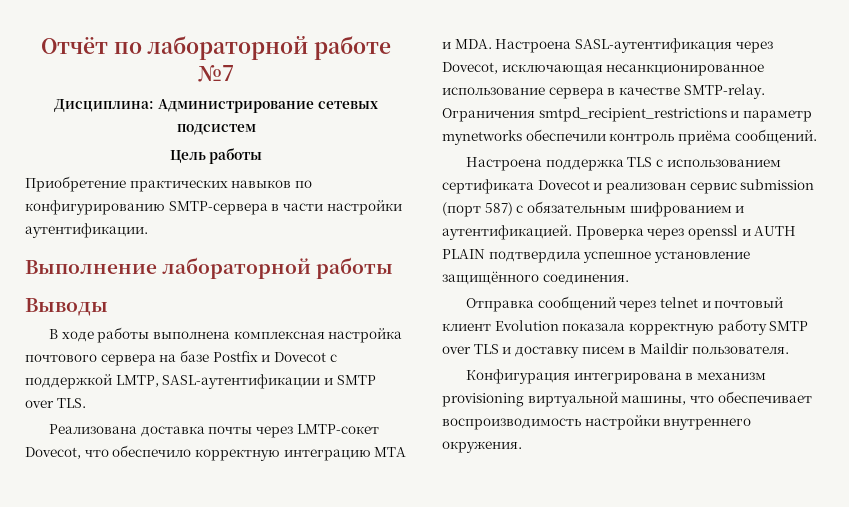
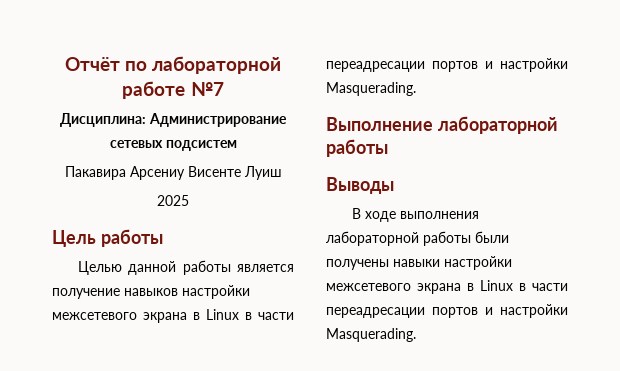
[169,148,263,164] [25,176,312,192] [25,200,402,215] [25,223,148,238] Цель работы // Приобретение практических навыков по конфигурированию SMTP-сервера в части настройки аутентификации. -> [64,166,282,180] [157,195,189,206] [52,229,163,247] [77,260,294,275] [52,285,250,299] [52,309,294,323] [326,58,568,72] [326,82,416,96] Пакавира Арсениу Висенте Луиш // 2025 // Цель работы // Целью данной работы является получение навыков настройки межсетевого экрана в Linux в части переадресации портов и настройки Masquerading.
[97,327,403,343] [25,350,337,366] [25,374,376,389] [25,398,86,408] [48,424,379,438] [25,445,407,461] [442,38,773,53] [442,62,765,76] [442,84,765,99] [442,107,812,122] [442,129,817,145] [465,157,781,171] [442,179,815,194] [442,201,745,217] [442,225,797,240] [442,249,750,263] [442,271,629,285] [465,296,784,312] [442,319,809,335] [442,343,789,358] [465,369,766,384] [442,391,812,407] [442,415,752,430] [442,441,522,453] работы выполнена комплексная настройка почтового сервера на базе Postfix и Dovecot с поддержкой LMTP, SASL-аутентификации и SMTP over TLS. // Реализована доставка почты через LMTP-сокет Dovecot, что обеспечило корректную интеграцию MTA и MDA. Настроена SASL-аутентификация через Dovecot, исключающая несанкционированное использование сервера в качестве SMTP-relay. Ограничения smtpd_recipient_restrictions и параметр mynetworks обеспечили контроль приёма сообщений. // Настроена поддержка TLS с использованием сертификата Dovecot и реализован сервис submission (порт 587) с обязательным шифрованием и аутентификацией. Проверка через openssl и AUTH PLAIN подтвердила успешное установление защищённого соединения. // Отправка сообщений через telnet и почтовый клиент Evolution показала корректную работу SMTP over TLS и доставку писем в Maildir пользователя. // Конфигурация интегрирована в механизм provisioning виртуальной машины, что обеспечивает воспроизводимость настройки внутреннего окружения. -> [399,211,479,219] [326,231,509,246] [326,256,512,270] [326,280,568,294] [326,304,568,318] [326,328,416,342] выполнения лабораторной работы были получены навыки настройки межсетевого экрана в Linux в части переадресации портов и настройки Masquerading.

